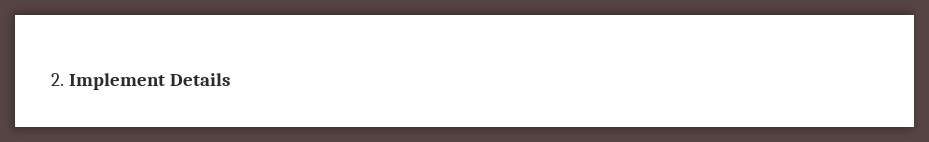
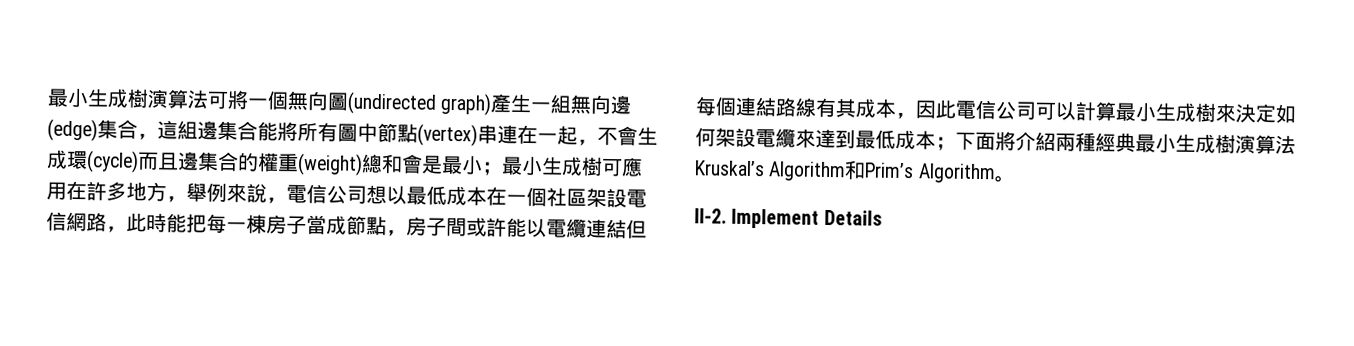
[51,73,64,86] 2. -> [47,87,633,116] [47,118,658,147] [47,149,643,177] [46,180,647,208] [46,211,647,239] [695,96,1296,124] [695,127,1296,155] [694,160,1015,184] [694,208,727,224] 最小生成樹演算法可將一個無向圖(undirected graph)產生一組無向邊(edge)集合，這組邊集合能將所有圖中節點(vertex)串連在一起，不會生成環(cycle)而且邊集合的權重(weight)總和會是最小；最小生成樹可應用在許多地方，舉例來說，電信公司想以最低成本在一個社區架設電信網路，此時能把每一棟房子當成節點，房子間或許能以電纜連結但每個連結路線有其成本，因此電信公司可以計算最小生成樹來決定如何架設電纜來達到最低成本；下面將介紹兩種經典最小生成樹演算法Kruskal’s Algorithm和Prim’s Algorithm。 // II-2.

